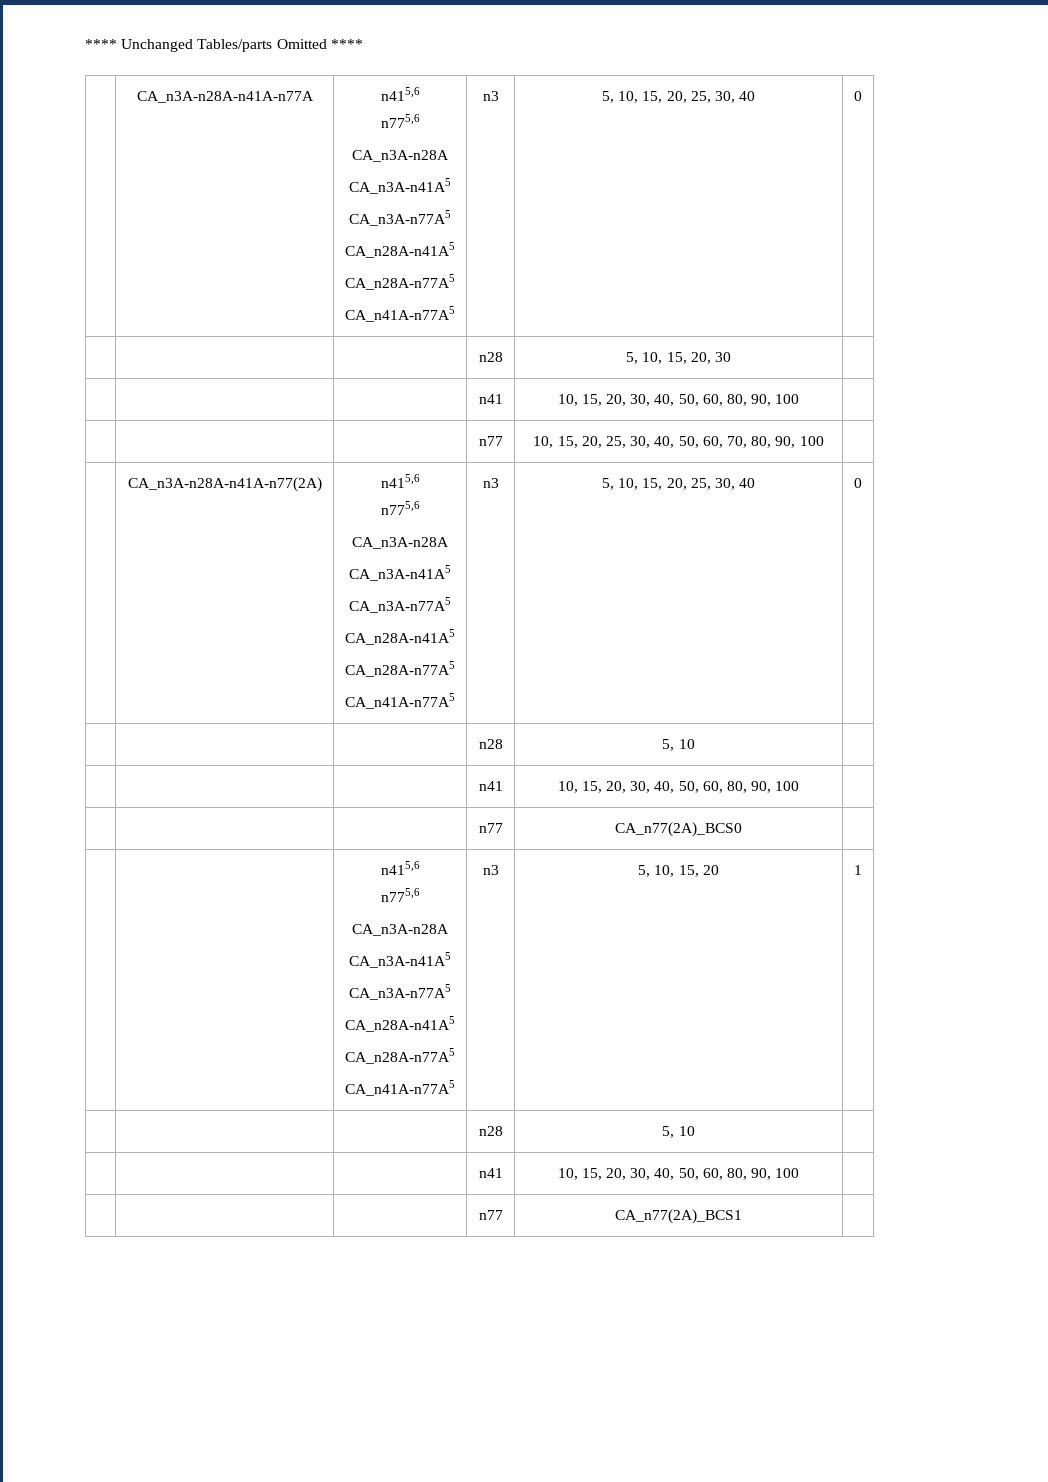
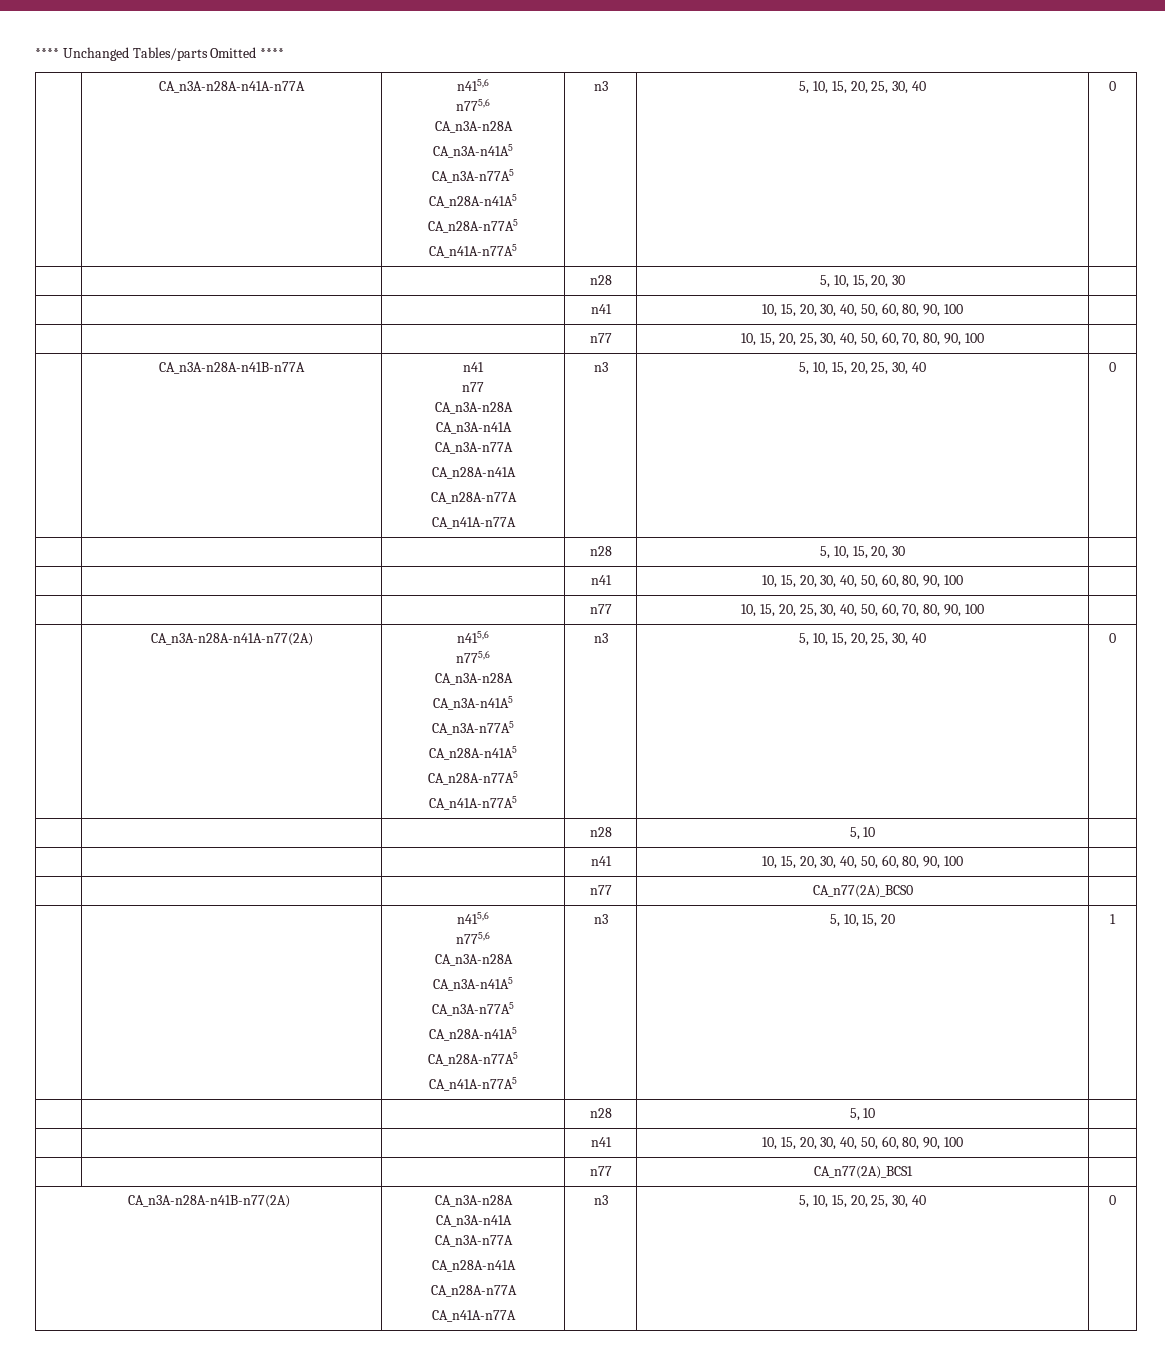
(824, 441) none -> [159,362,305,374] [463,362,485,372] [462,382,485,392] [434,402,513,414] [435,422,512,434] [434,442,513,454] [431,467,516,479] [430,492,517,504] [431,517,516,529] [593,362,608,372] [799,362,926,375] [1109,362,1116,372] [589,546,612,556] [819,546,906,559] [590,575,612,585] [761,574,964,588] [589,604,612,614] [741,603,984,617] // | CA_n3A-n28A-n41B-n77A | n41 // n77 // CA_n3A-n28A // CA_n3A-n41A // CA_n3A-n77A // CA_n28A-n41A // CA_n28A-n77A // CA_n41A-n77A | n3 | 5, 10, 15, 20, 25, 30, 40 | 0 // | | | n28 | 5, 10, 15, 20, 30 | // | | | n41 | 10, 15, 20, 30, 40, 50, 60, 80, 90, 100 | // | | | n77 | 10, 15, 20, 25, 30, 40, 50, 60, 70, 80, 90, 100 |
(743, 1216) none -> [127,1195,290,1208] [434,1195,513,1207] [435,1215,512,1227] [434,1235,513,1247] [431,1260,516,1272] [430,1285,517,1297] [431,1310,516,1322] [593,1195,608,1205] [799,1195,926,1208] [1109,1195,1116,1205] // CA_n3A-n28A-n41B-n77(2A) | CA_n3A-n28A // CA_n3A-n41A // CA_n3A-n77A // CA_n28A-n41A // CA_n28A-n77A // CA_n41A-n77A | n3 | 5, 10, 15, 20, 25, 30, 40 | 0

